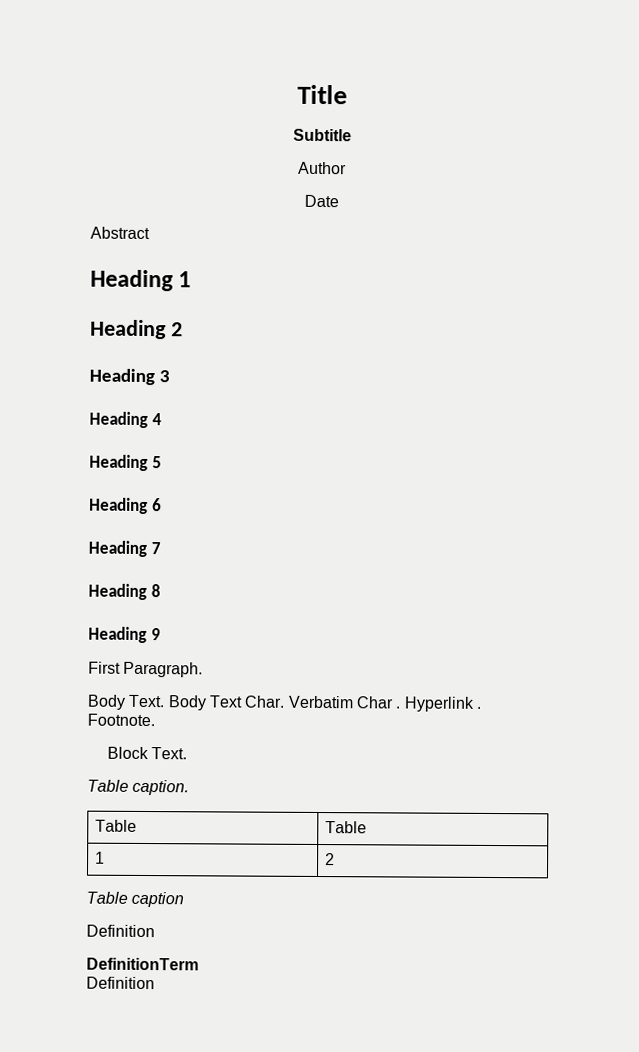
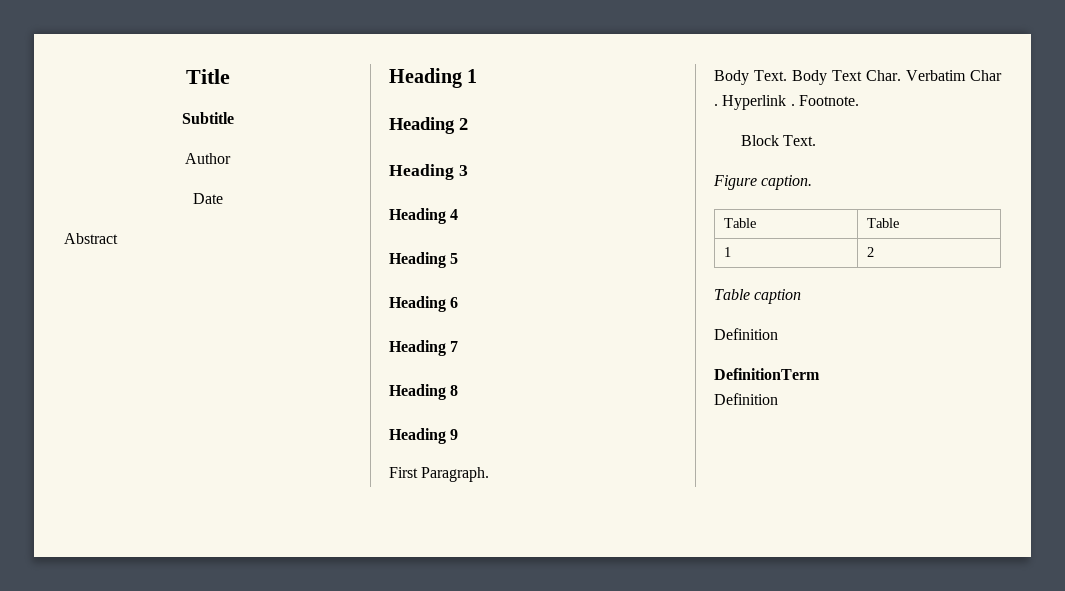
[87,779,129,792] Table -> [713,175,757,190] Figure

